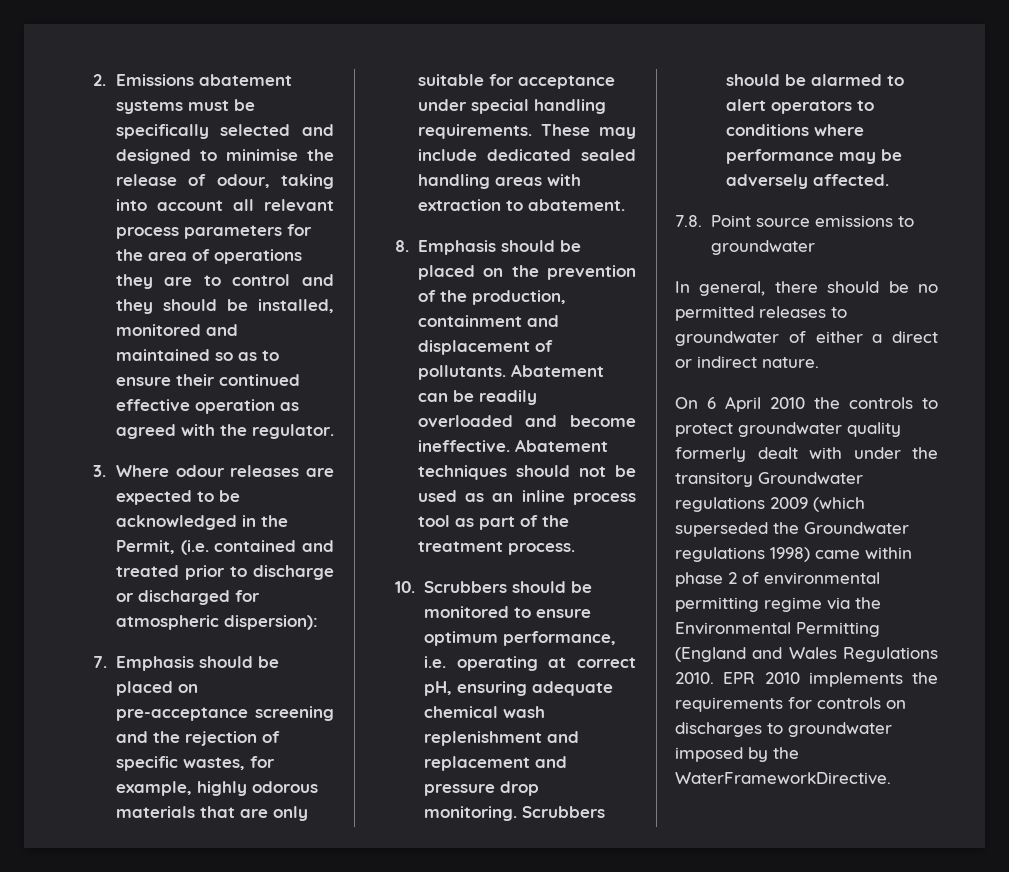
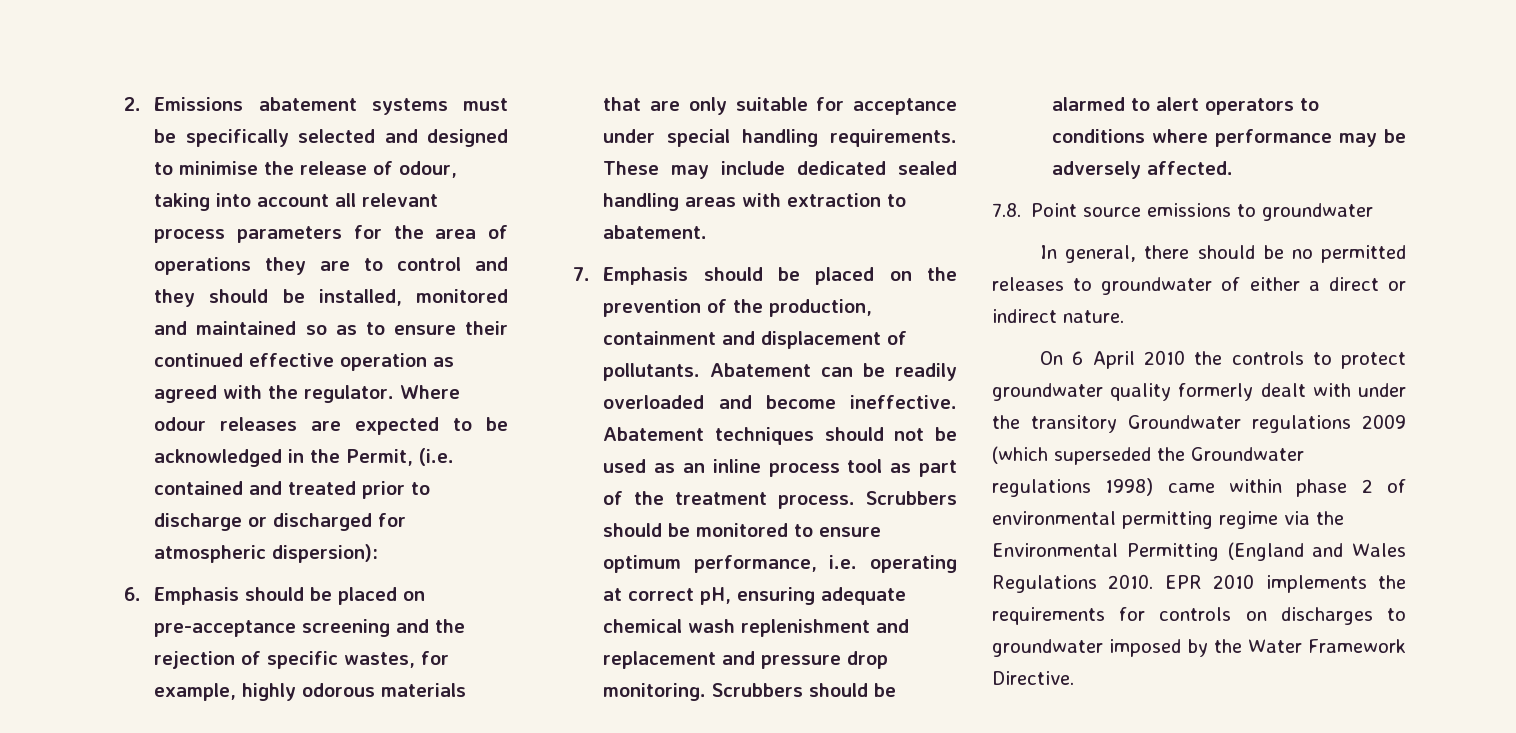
[93,465,107,477] // 3. -> (395, 394) none
[93,656,108,668] 7. -> [124,587,142,601] 6.
[395,240,410,252] 8. -> [573,267,591,281] 7.
[395,581,416,593] // 10. -> (856, 502) none
[675,772,891,785] WaterFrameworkDirective. -> [1248,639,1406,653] [992,671,1074,685] Water Framework Directive.

